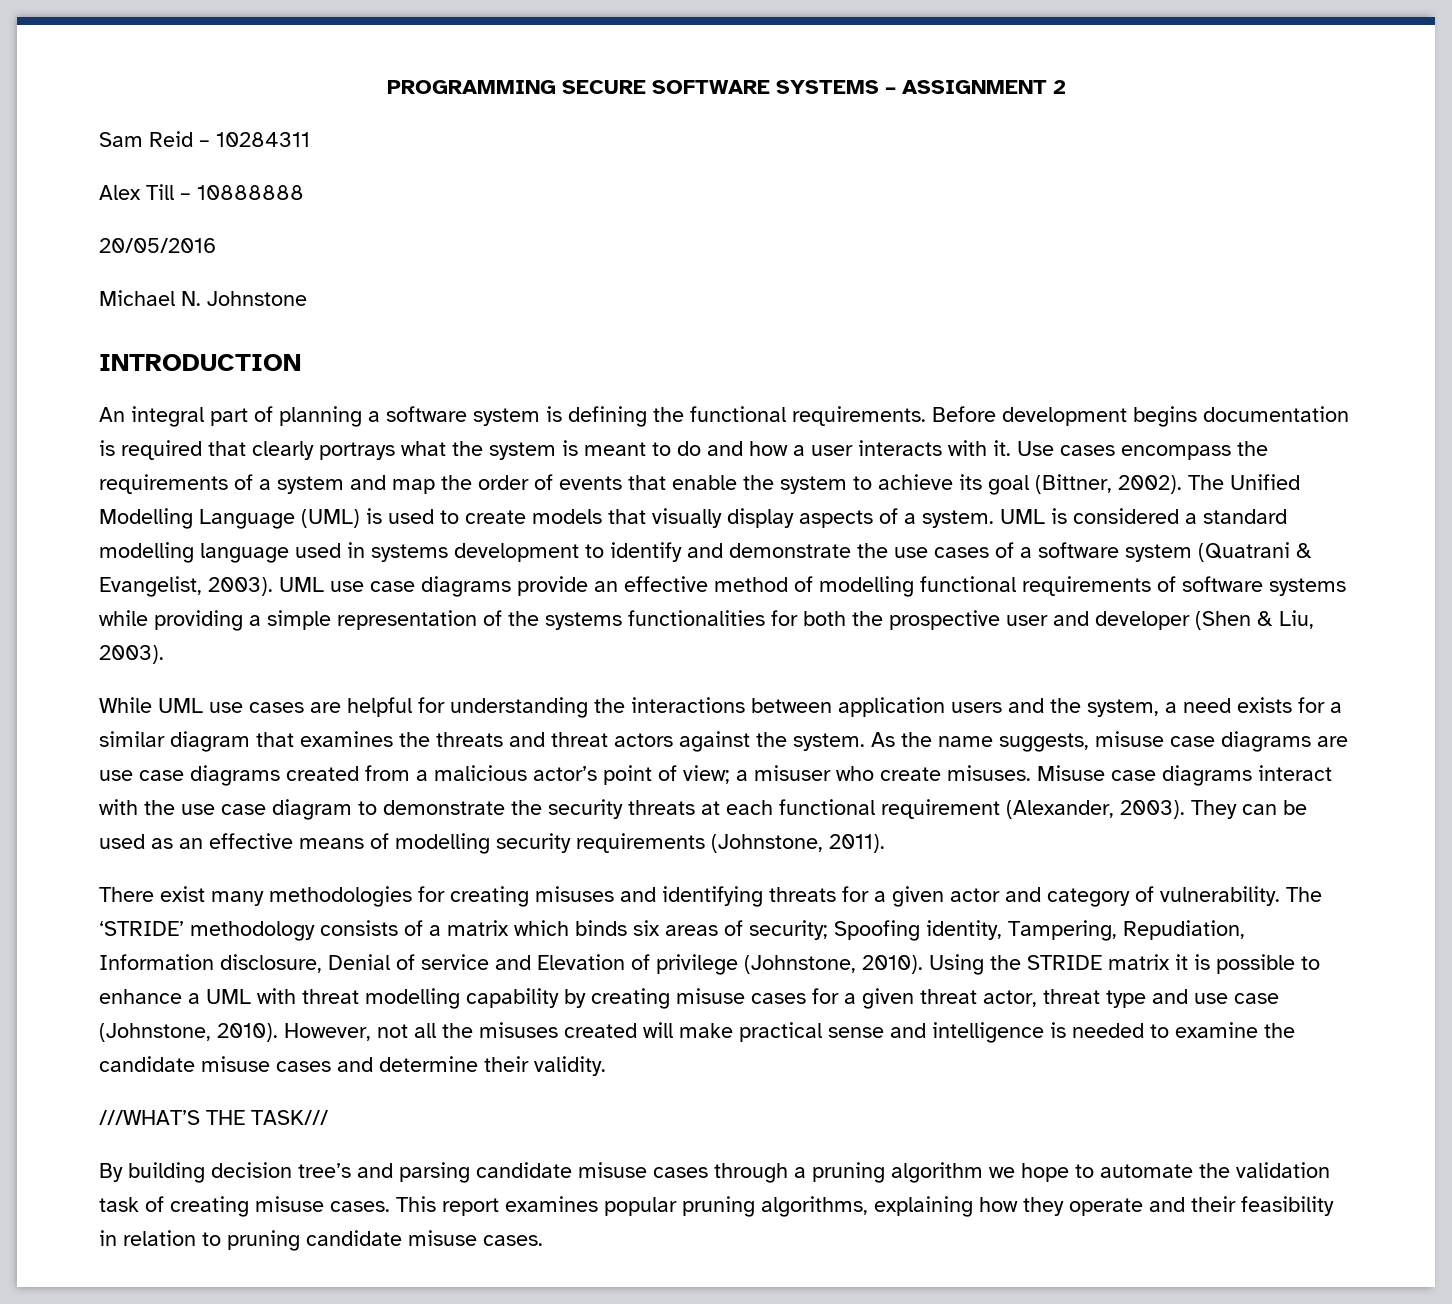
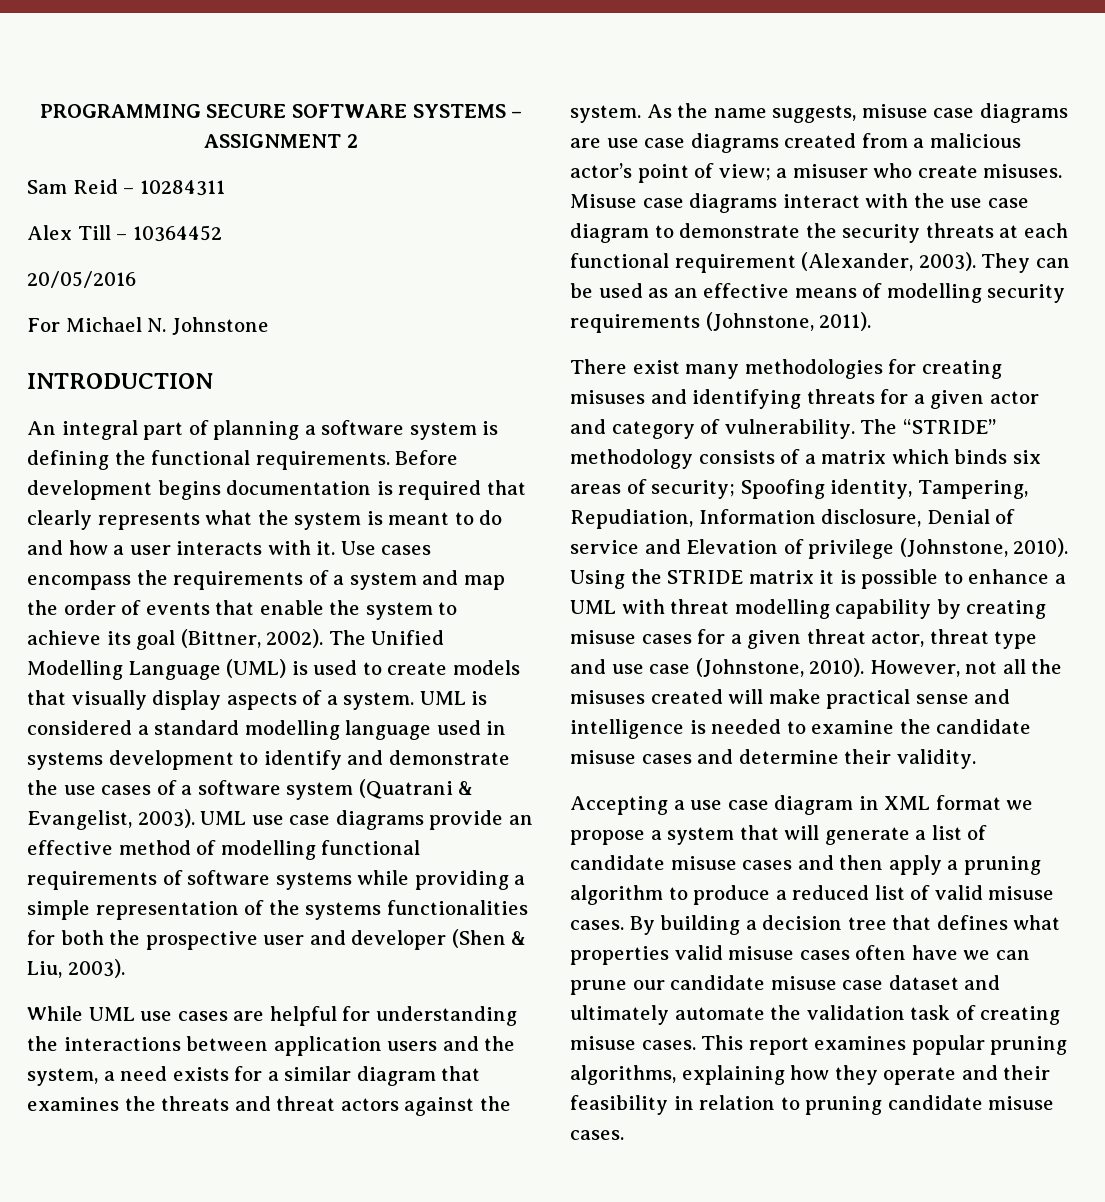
[197,185,304,200] 10888888 -> [132,225,222,242] 10364452
(216, 245) none -> [27,318,60,332] For
[319,442,395,460] portrays -> [97,512,200,530] represents
[99,921,184,936] ‘STRIDE’ -> [902,419,996,434] “STRIDE”
[99,1110,328,1125] [99,1162,1094,1183] ///WHAT’S THE TASK/// // By building decision tree’s and parsing candidate misuse cases through a pruning algorithm we hope to -> [570,795,1034,815] [570,825,988,845] [570,855,1041,875] [570,885,1055,905] [570,915,1061,935] [570,945,1030,965] [570,975,1001,995] [570,1005,669,1025] Accepting a use case diagram in XML format we propose a system that will generate a list of candidate misuse cases and then apply a pruning algorithm to produce a reduced list of valid misuse cases. By building a decision tree that defines what properties valid misuse cases often have we can prune our candidate misuse case dataset and ultimately

